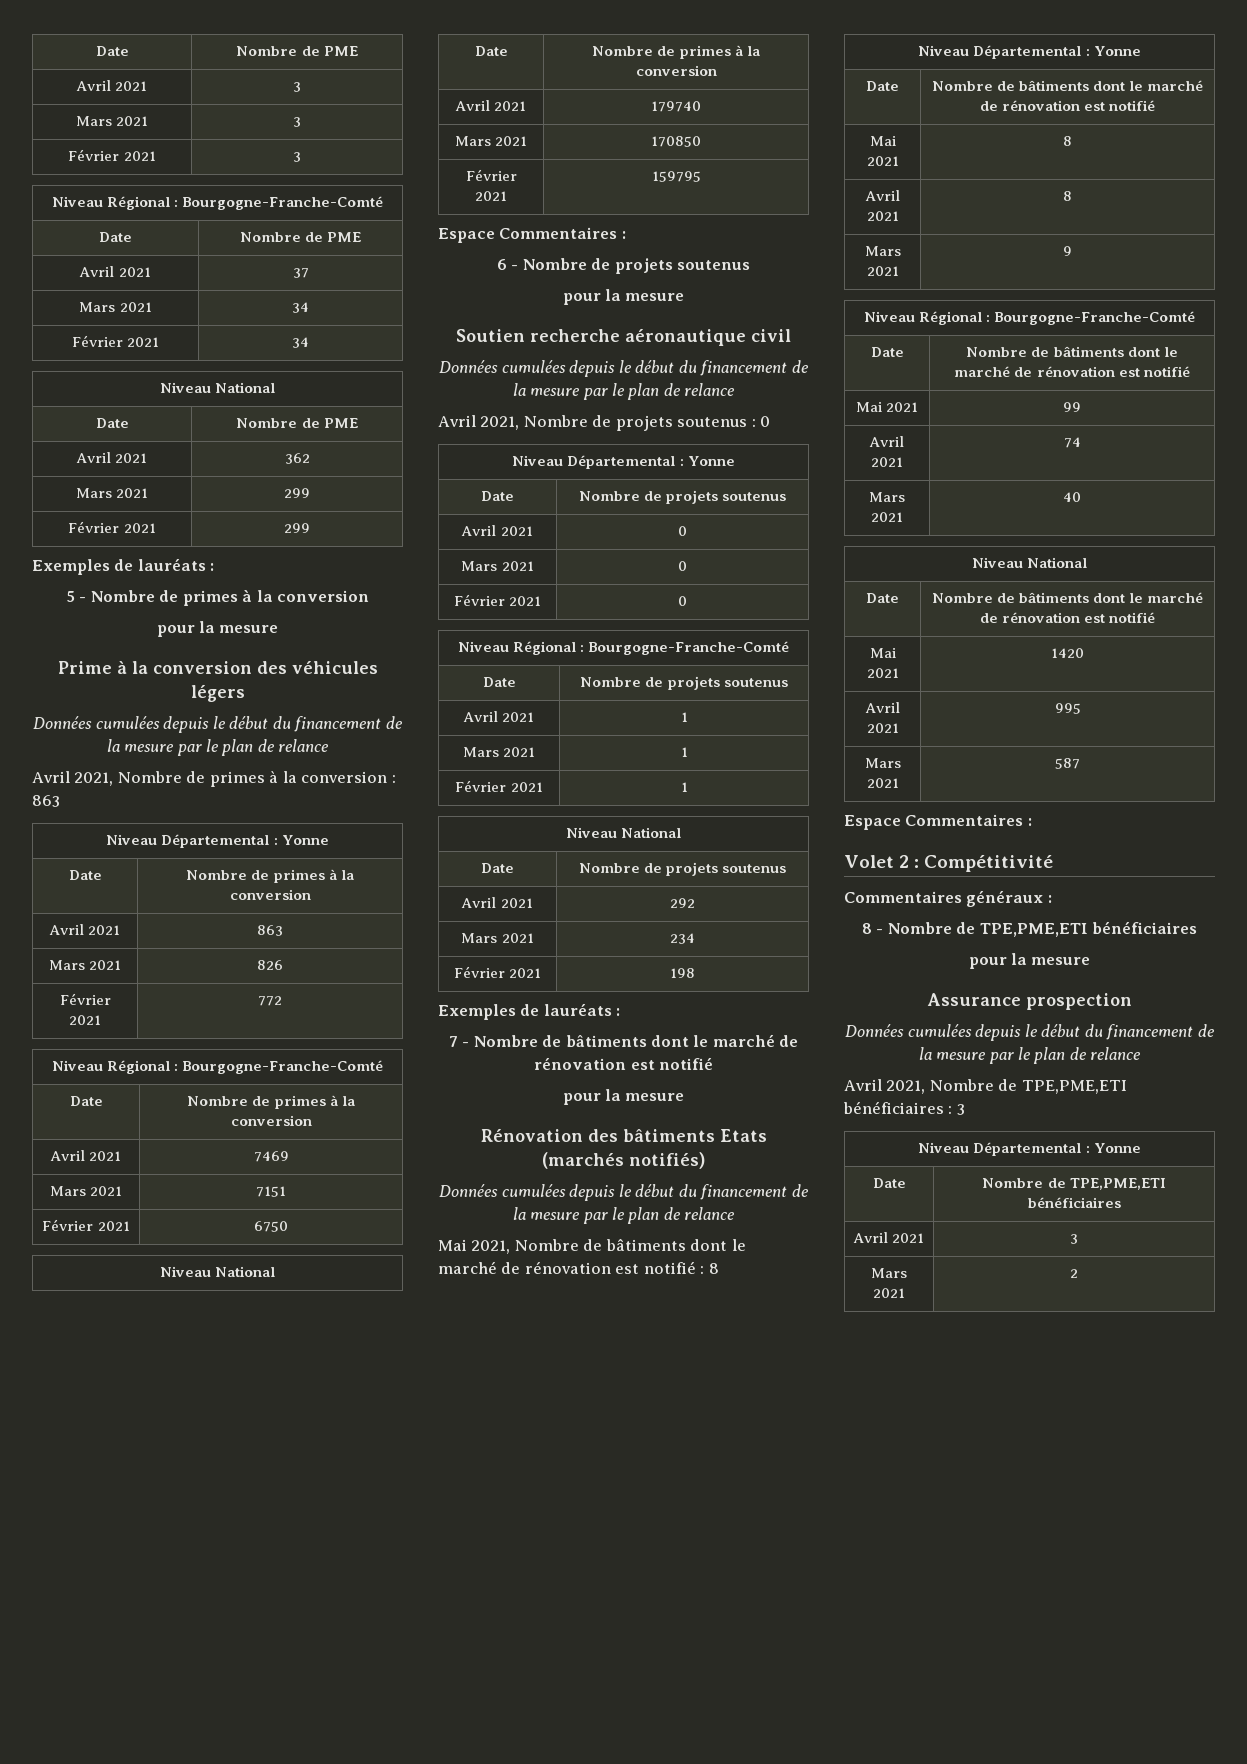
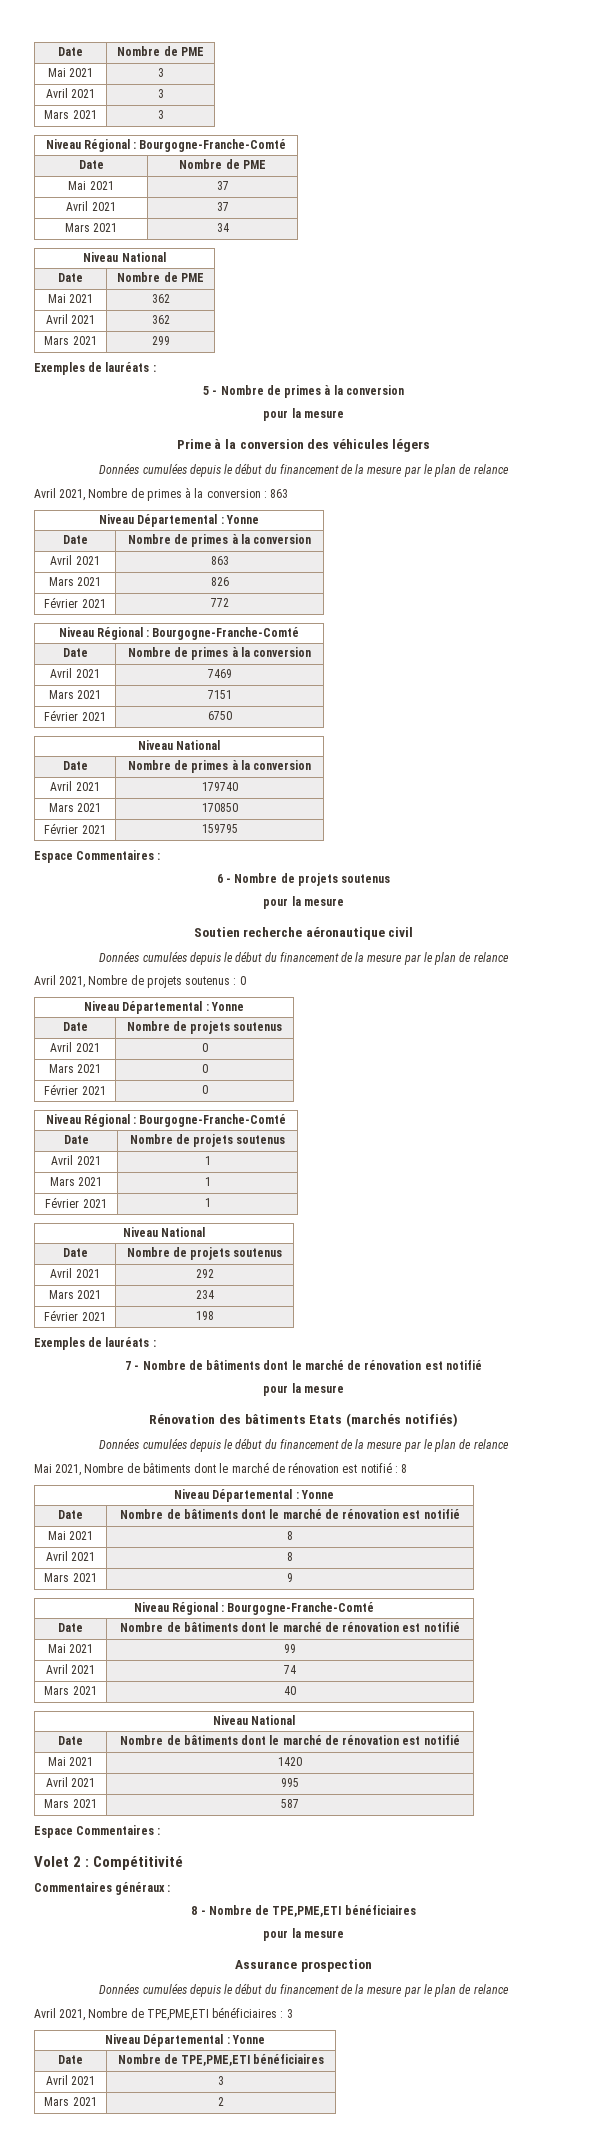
[95,46,129,56] [236,46,358,56] Date | Nombre de PME -> [58,47,83,56] [117,46,204,56] [47,68,94,77] [157,68,164,77] Date | Nombre de PME // Mai 2021 | 3
[68,149,156,161] [293,152,301,162] // Février 2021 | 3 -> (164, 114) none
(362, 237) none -> [68,181,114,190] [216,181,229,190] // Mai 2021 | 37
[71,335,160,347] [292,337,309,348] // Février 2021 | 34 -> (229, 227) none
(358, 423) none -> [47,294,94,303] [151,294,170,303] // Mai 2021 | 362
[68,521,156,533] [284,523,310,533] // Février 2021 | 299 -> (170, 340) none

